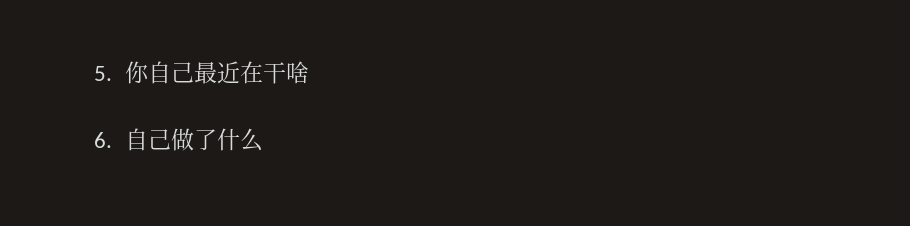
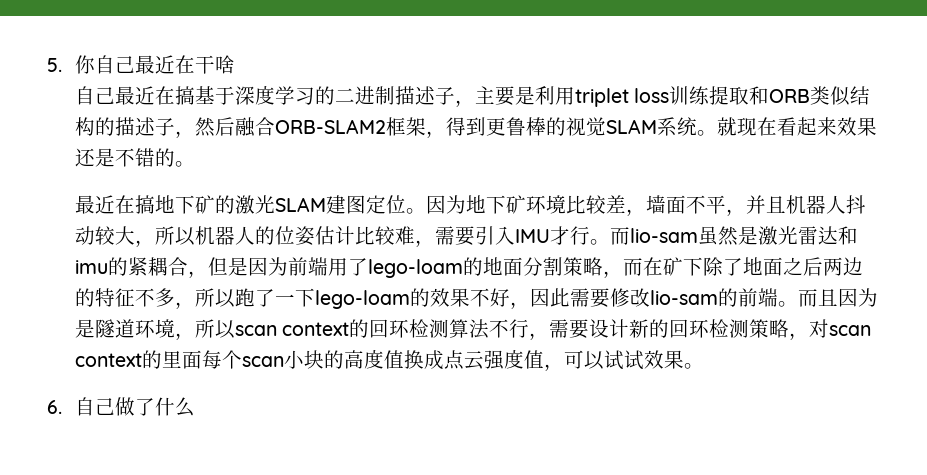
(309, 72) none -> [75,86,871,107] [75,117,878,138] [75,148,196,167] [75,195,867,216] [75,226,859,247] [75,257,864,278] [75,288,879,309] [75,319,872,340] [75,350,705,371] // 自己最近在搞基于深度学习的二进制描述子，主要是利用triplet loss训练提取和ORB类似结构的描述子，然后融合ORB-SLAM2框架，得到更鲁棒的视觉SLAM系统。就现在看起来效果还是不错的。 // 最近在搞地下矿的激光SLAM建图定位。因为地下矿环境比较差，墙面不平，并且机器人抖动较大，所以机器人的位姿估计比较难，需要引入IMU才行。而lio-sam虽然是激光雷达和imu的紧耦合，但是因为前端用了lego-loam的地面分割策略，而在矿下除了地面之后两边的特征不多，所以跑了一下lego-loam的效果不好，因此需要修改lio-sam的前端。而且因为是隧道环境，所以scan context的回环检测算法不行，需要设计新的回环检测策略，对scan context的里面每个scan小块的高度值换成点云强度值，可以试试效果。

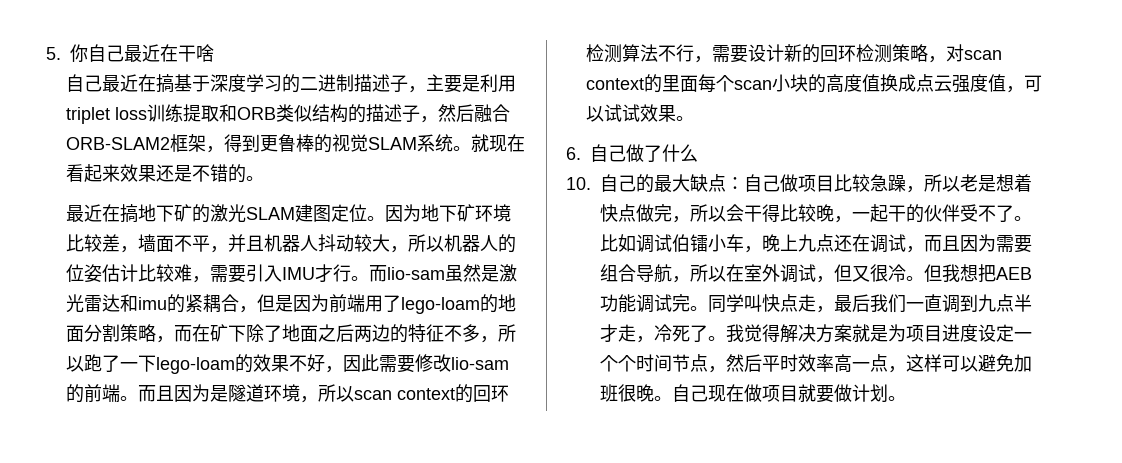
(196, 407) none -> [566,174,1032,193] [600,204,1032,223] [600,234,1032,253] [600,264,1032,283] [600,294,1032,313] [600,324,1032,343] [600,354,1032,373] [600,384,906,403] // 10.自己的最大缺点：自己做项目比较急躁，所以老是想着快点做完，所以会干得比较晚，一起干的伙伴受不了。比如调试伯镭小车，晚上九点还在调试，而且因为需要组合导航，所以在室外调试，但又很冷。但我想把AEB功能调试完。同学叫快点走，最后我们一直调到九点半才走，冷死了。我觉得解决方案就是为项目进度设定一个个时间节点，然后平时效率高一点，这样可以避免加班很晚。自己现在做项目就要做计划。

